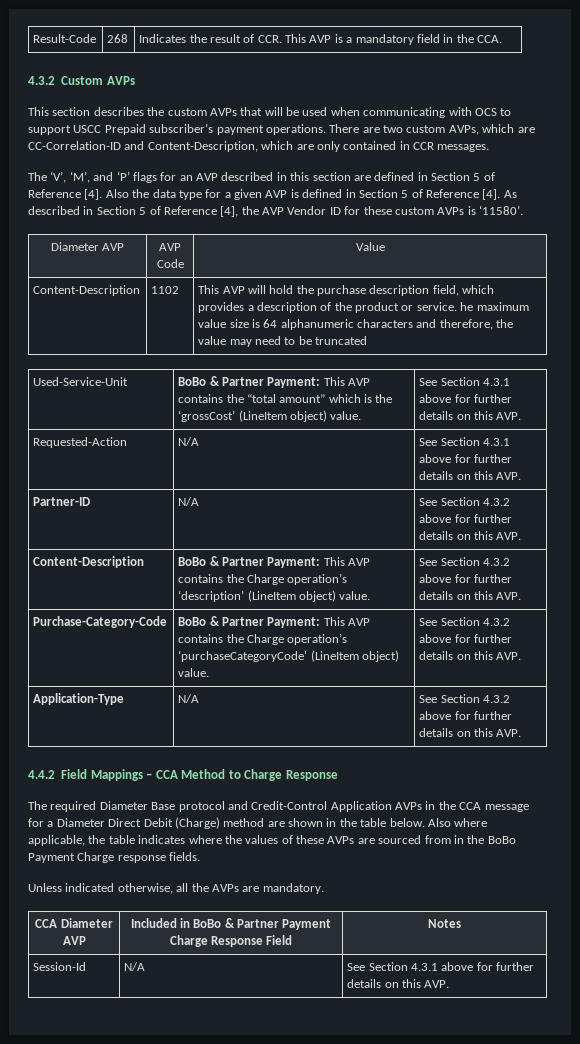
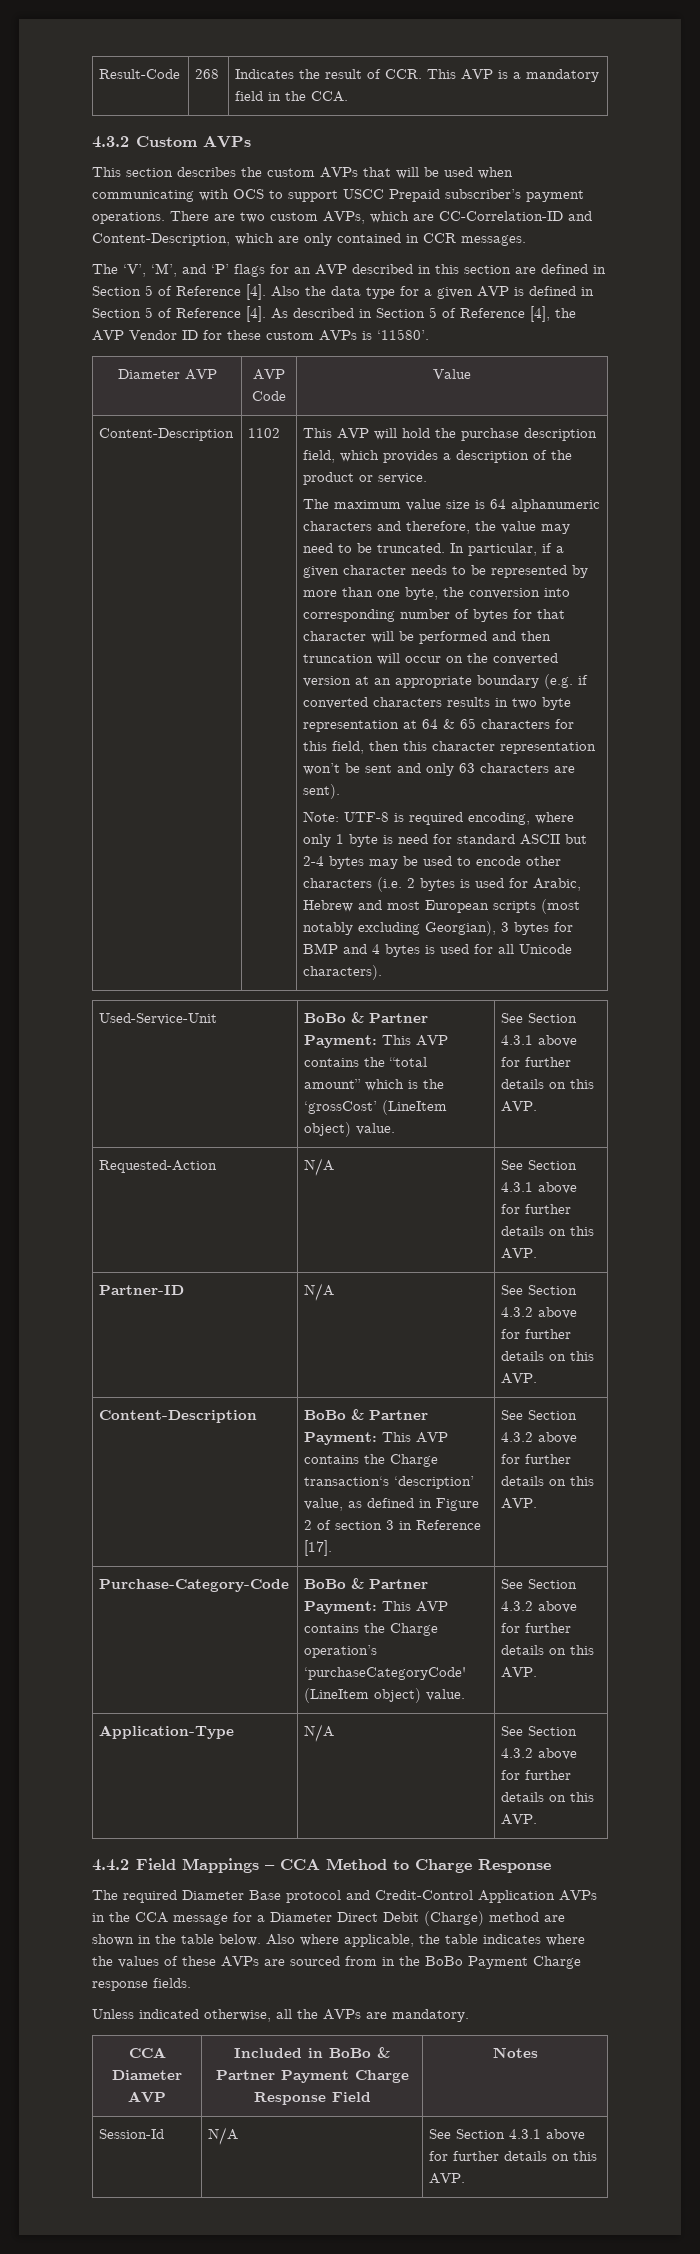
[460,302,474,311] he -> [303,499,330,509] // The
[314,336,367,345] truncated -> [377,543,565,556] [303,565,589,578] [303,587,571,600] [303,609,566,622] [303,631,552,644] [303,653,559,665] [303,674,589,689] [303,697,572,710] [303,718,575,732] [303,741,597,754] [303,763,576,776] [303,784,341,799] [303,811,575,825] [303,834,588,847] [303,856,562,869] [303,877,582,892] [303,899,581,914] [303,921,574,936] [303,943,573,957] [303,965,383,980] truncated. In particular, if a given character needs to be represented by more than one byte, the conversion into corresponding number of bytes for that character will be performed and then truncation will occur on the converted version at an appropriate boundary (e.g. if converted characters results in two byte representation at 64 & 65 characters for this field, then this character representation won’t be sent and only 63 characters are sent). // Note: UTF-8 is required encoding, where only 1 byte is need for standard ASCII but 2-4 bytes may be used to encode other characters (i.e. 2 bytes is used for Arabic, Hebrew and most European scripts (most notably excluding Georgian), 3 bytes for BMP and 4 bytes is used for all Unicode characters).
[287,573,348,585] [178,590,371,602] operation’s ‘description’ (LineItem object) value. -> [304,1476,475,1489] [304,1498,480,1511] [304,1520,482,1530] [304,1540,333,1556] transaction‘s ‘description’ value, as defined in Figure 2 of section 3 in Reference [17].

